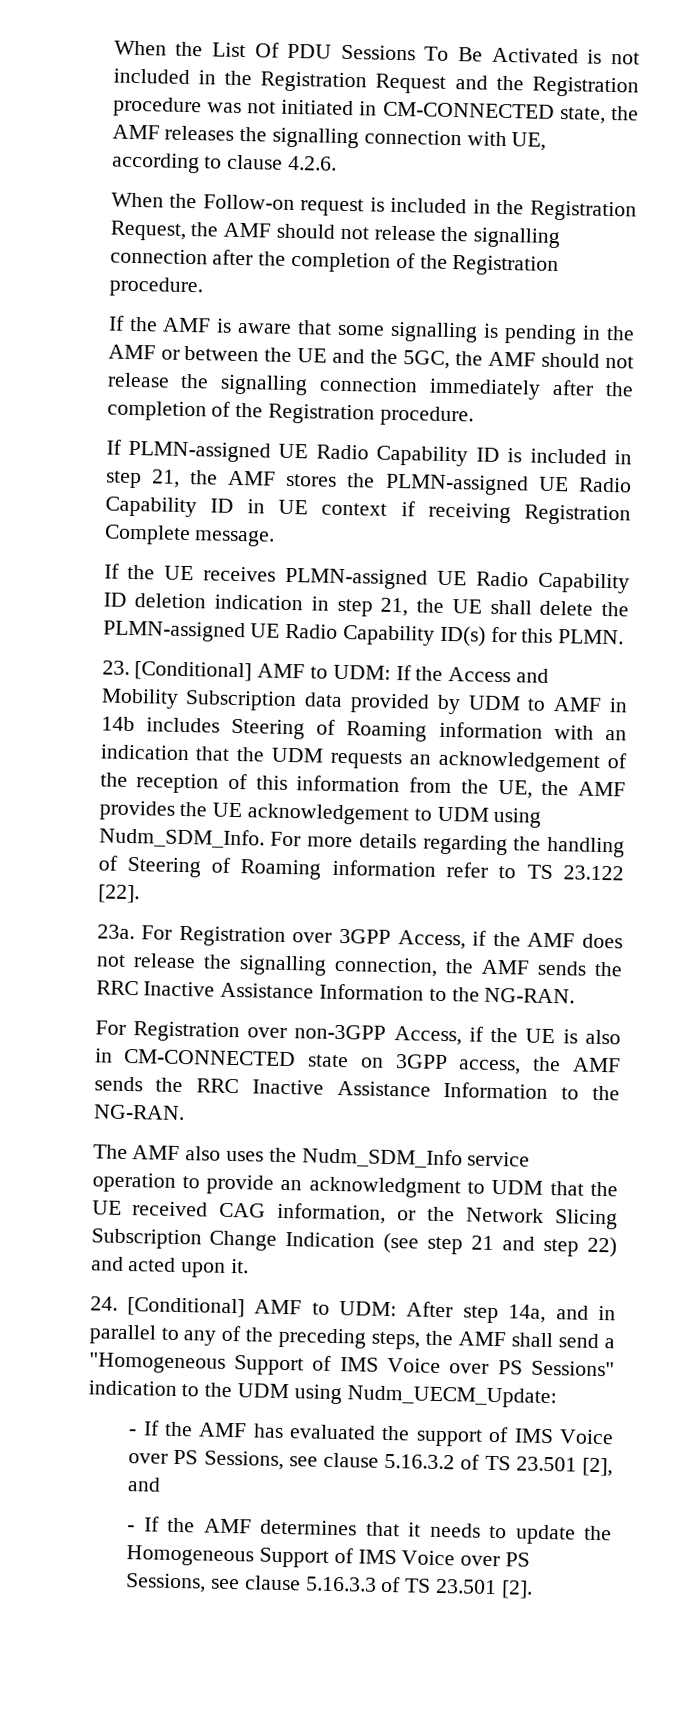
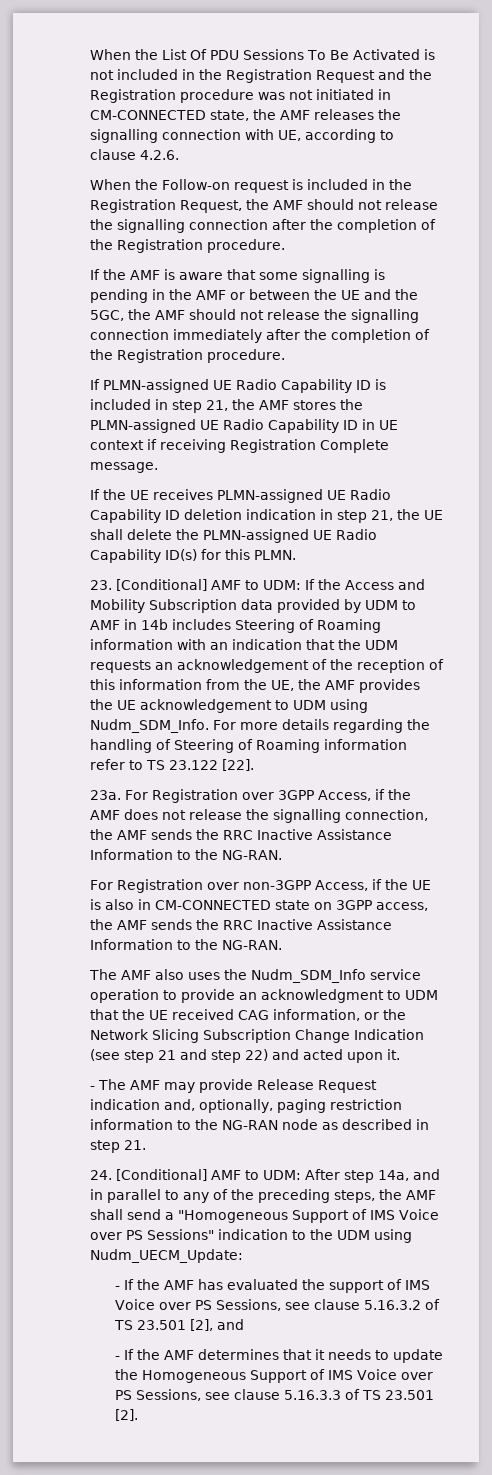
(249, 1266) none -> [89,1079,377,1093] [89,1099,402,1113] [89,1119,429,1130] [89,1140,146,1153] // - The AMF may provide Release Request indication and, optionally, paging restriction information to the NG-RAN node as described in step 21.

